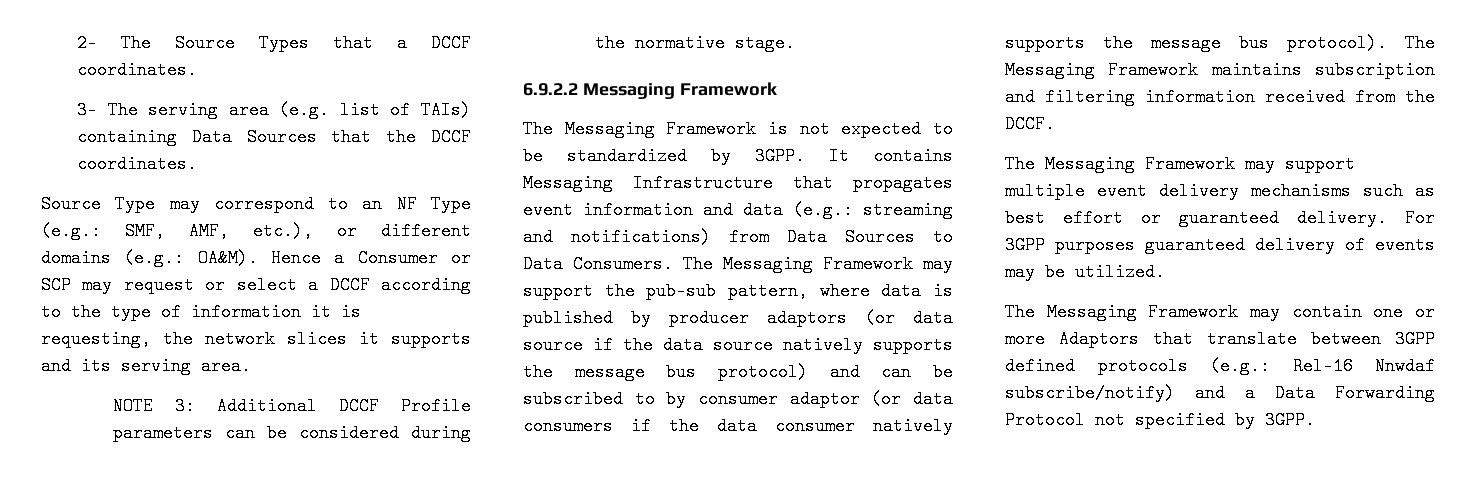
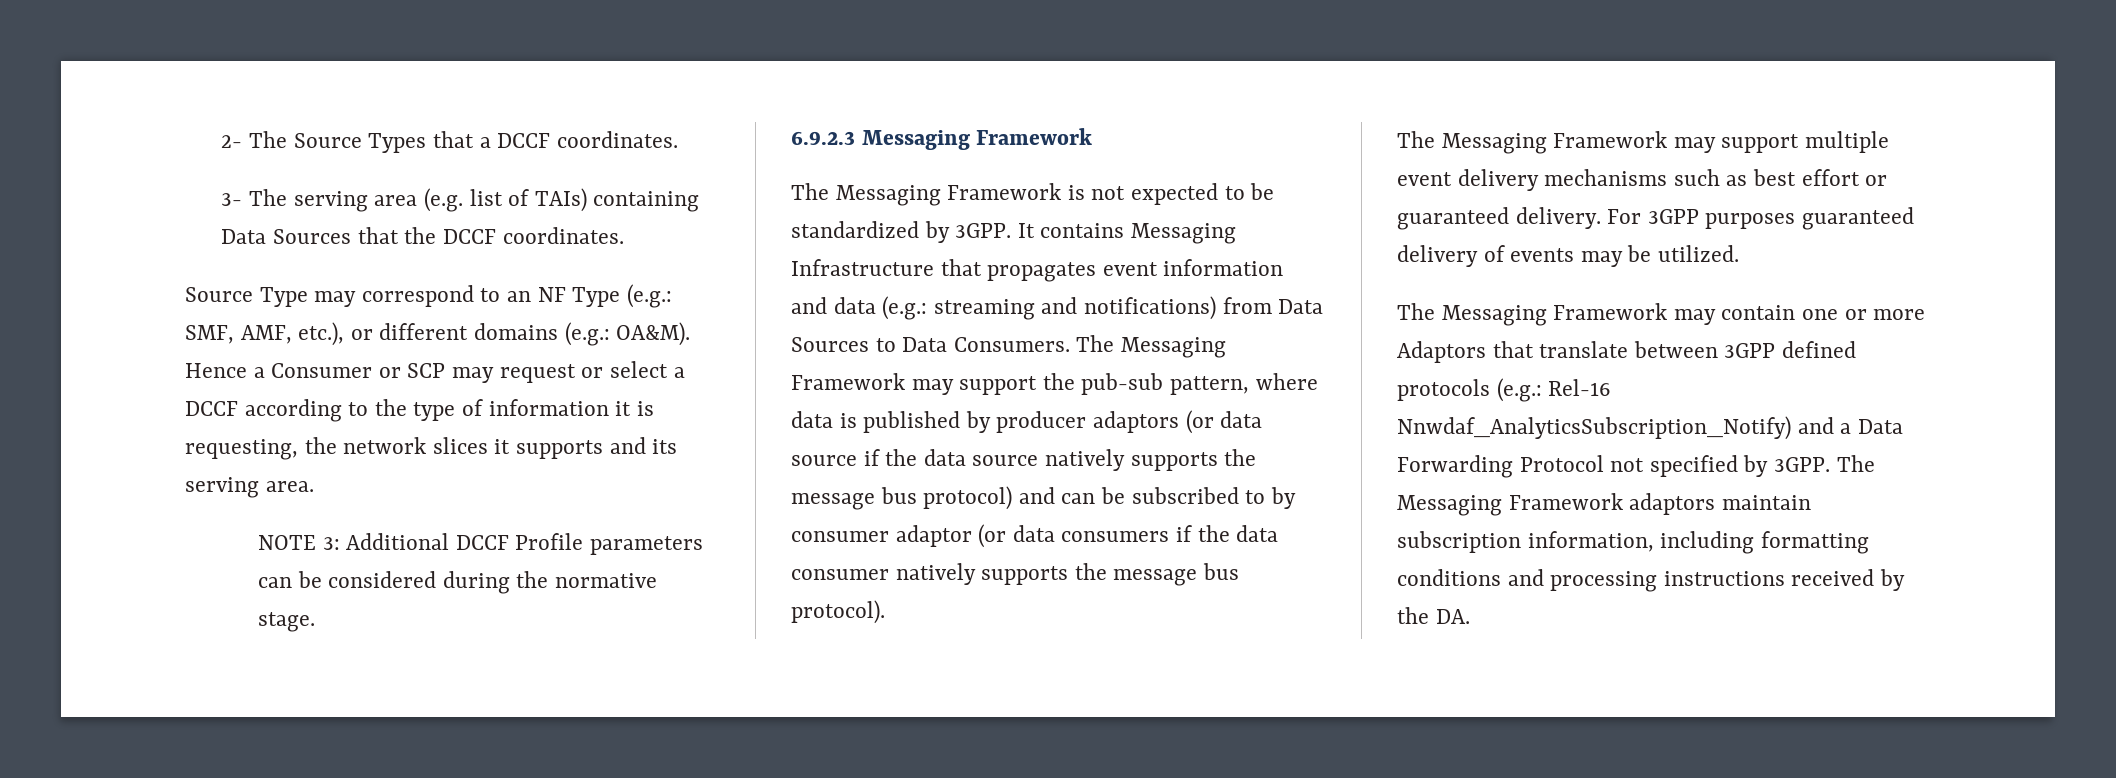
[523,83,578,96] 6.9.2.2 -> [791,131,855,145] 6.9.2.3
[1405,34,1435,52] [1005,61,1435,79] [1005,88,1435,106] [1005,115,1055,133] The Messaging Framework maintains subscription and filtering information received from the DCCF. -> (885, 612) none
[1375,357,1435,375] [1005,384,1175,402] Nnwdaf subscribe/notify) -> [1397,416,1791,440] Nnwdaf_AnalyticsSubscription_Notify)
(1315, 420) none -> [1836,455,1875,472] [1397,493,1811,516] [1397,531,1869,554] [1397,569,1906,592] [1397,607,1470,624] The Messaging Framework adaptors maintain subscription information, including formatting conditions and processing instructions received by the DA.

